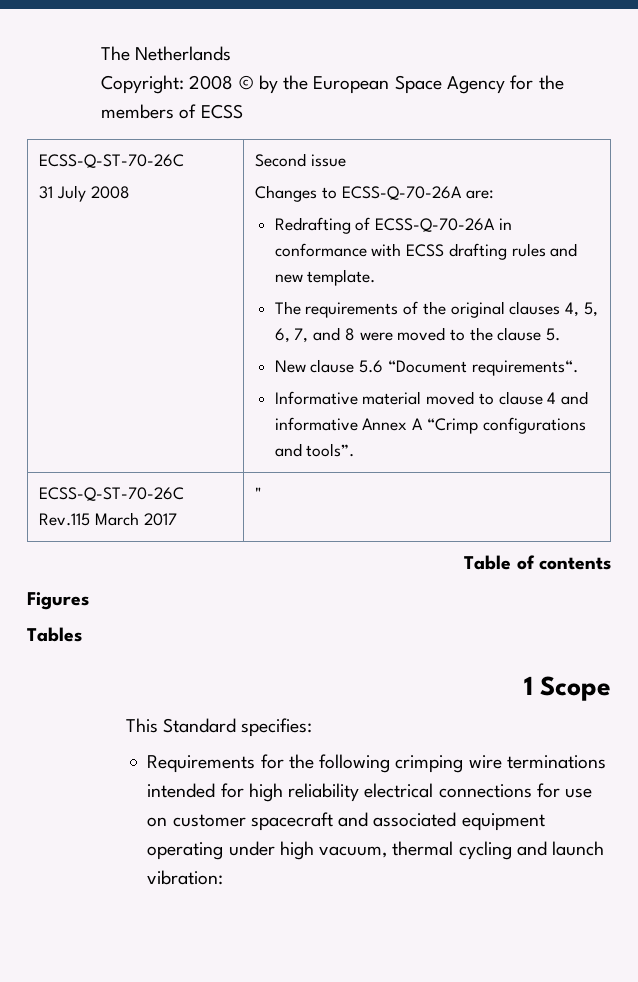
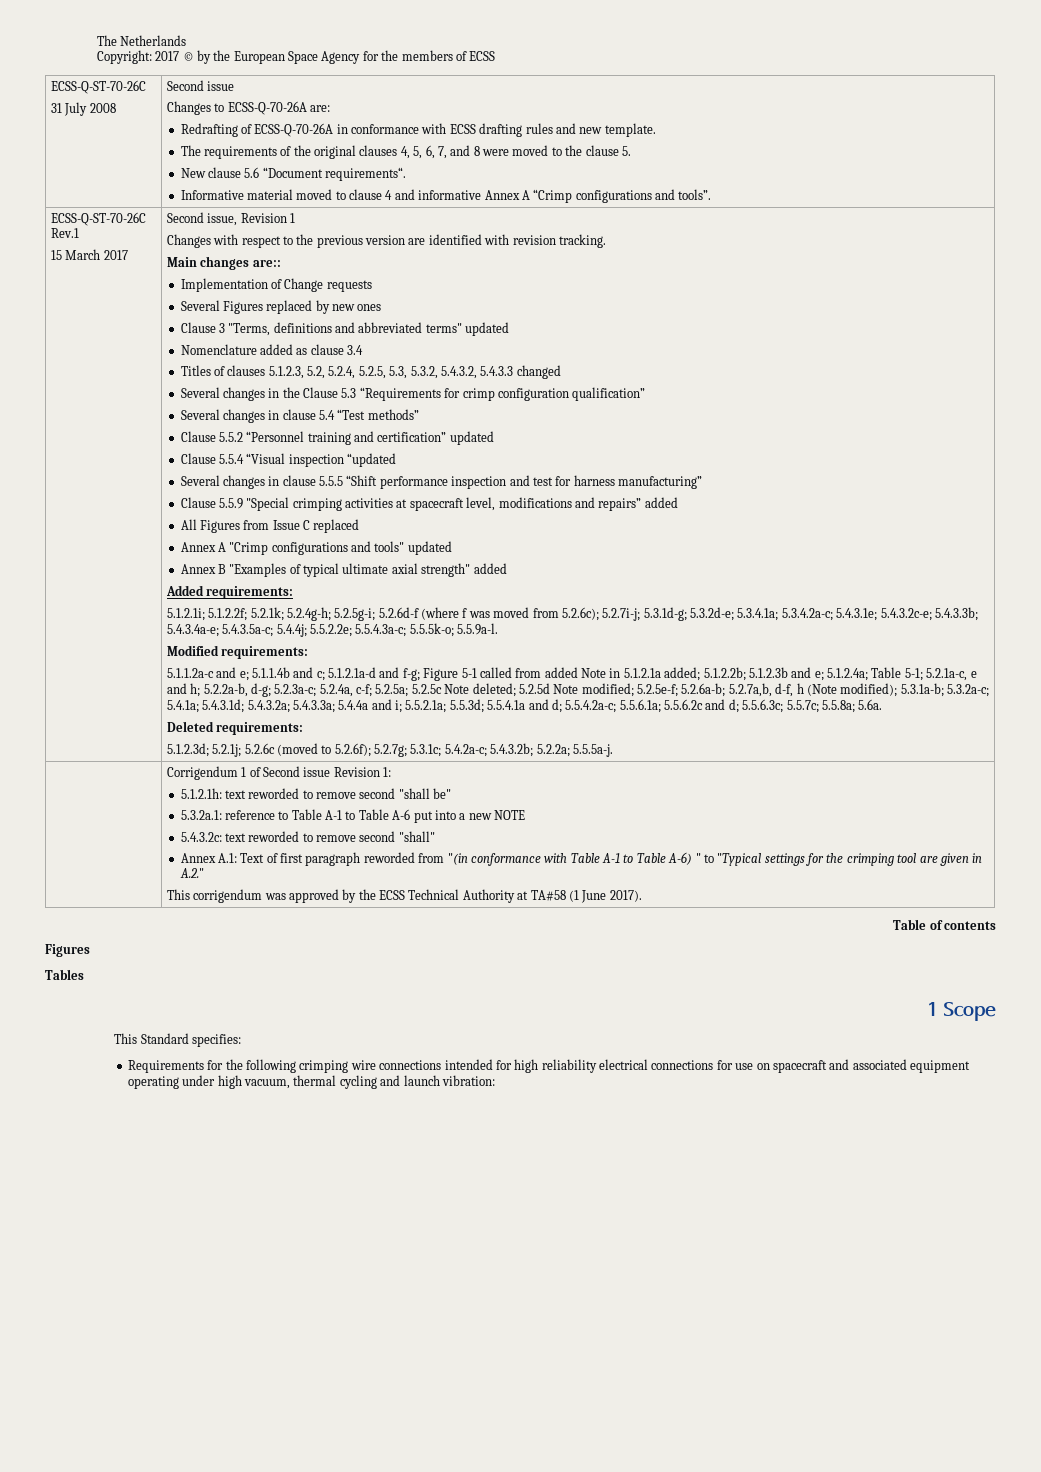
[189,75,234,90] 2008 -> [155,51,180,61] 2017
[39,513,91,526] Rev.115 -> [50,228,79,238] [50,250,62,260] Rev.1 // 15
[255,487,263,499] " -> [166,212,295,226] [166,234,606,248] [166,256,281,270] [180,278,372,292] [180,300,382,314] [180,322,510,336] [180,344,364,355] [180,365,561,379] [180,387,646,401] [180,409,419,423] [180,431,494,445] [180,453,397,467] [180,475,703,489] [180,497,678,511] [180,519,360,533] [180,541,452,555] [180,563,507,577] [165,585,294,599] [166,607,978,621] [166,623,499,637] [166,645,309,659] [166,667,977,681] [166,683,990,697] [166,699,883,713] [166,721,304,735] [166,743,613,757] [166,766,392,780] [180,788,452,799] [180,809,526,823] [180,831,435,842] [180,852,983,866] [179,868,204,878] [166,889,642,903] Second issue, Revision 1 // Changes with respect to the previous version are identified with revision tracking. // Main changes are:: // Implementation of Change requests // Several Figures replaced by new ones // Clause 3 "Terms, definitions and abbreviated terms" updated // Nomenclature added as clause 3.4 // Titles of clauses 5.1.2.3, 5.2, 5.2.4, 5.2.5, 5.3, 5.3.2, 5.4.3.2, 5.4.3.3 changed // Several changes in the Clause 5.3 “Requirements for crimp configuration qualification” // Several changes in clause 5.4 “Test methods” // Clause 5.5.2 “Personnel training and certification” updated // Clause 5.5.4 “Visual inspection “updated // Several changes in clause 5.5.5 “Shift performance inspection and test for harness manufacturing” // Clause 5.5.9 "Special crimping activities at spacecraft level, modifications and repairs” added // All Figures from Issue C replaced // Annex A "Crimp configurations and tools" updated // Annex B "Examples of typical ultimate axial strength" added // Added requirements: // 5.1.2.1i; 5.1.2.2f; 5.2.1k; 5.2.4g-h; 5.2.5g-i; 5.2.6d-f (where f was moved from 5.2.6c); 5.2.7i-j; 5.3.1d-g; 5.3.2d-e; 5.3.4.1a; 5.3.4.2a-c; 5.4.3.1e; 5.4.3.2c-e; 5.4.3.3b; 5.4.3.4a-e; 5.4.3.5a-c; 5.4.4j; 5.5.2.2e; 5.5.4.3a-c; 5.5.5k-o; 5.5.9a-l. // Modified requirements: // 5.1.1.2a-c and e; 5.1.1.4b and c; 5.1.2.1a-d and f-g; Figure 5-1 called from added Note in 5.1.2.1a added; 5.1.2.2b; 5.1.2.3b and e; 5.1.2.4a; Table 5-1; 5.2.1a-c, e and h; 5.2.2a-b, d-g; 5.2.3a-c; 5.2.4a, c-f; 5.2.5a; 5.2.5c Note deleted; 5.2.5d Note modified; 5.2.5e-f; 5.2.6a-b; 5.2.7a,b, d-f, h (Note modified); 5.3.1a-b; 5.3.2a-c; 5.4.1a; 5.4.3.1d; 5.4.3.2a; 5.4.3.3a; 5.4.4a and i; 5.5.2.1a; 5.5.3d; 5.5.4.1a and d; 5.5.4.2a-c; 5.5.6.1a; 5.5.6.2c and d; 5.5.6.3c; 5.5.7c; 5.5.8a; 5.6a. // Deleted requirements: // 5.1.2.3d; 5.2.1j; 5.2.6c (moved to 5.2.6f); 5.2.7g; 5.3.1c; 5.4.2a-c; 5.4.3.2b; 5.2.2a; 5.5.5a-j. // | Corrigendum 1 of Second issue Revision 1: // 5.1.2.1h: text reworded to remove second "shall be" // 5.3.2a.1: reference to Table A-1 to Table A-6 put into a new NOTE // 5.4.3.2c: text reworded to remove second "shall" // Annex A.1: Text of first paragraph reworded from "(in conformance with Table A-1 to Table A-6) " to "Typical settings for the crimping tool are given in A.2." // This corrigendum was approved by the ECSS Technical Authority at TA#58 (1 June 2017).
[506,755,606,769] terminations -> [379,1060,442,1070] connections
[172,814,246,827] customer -> (770, 1066) none

